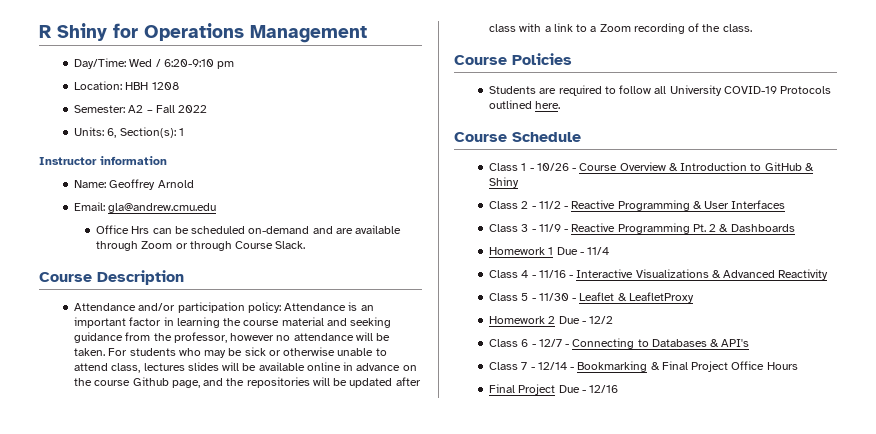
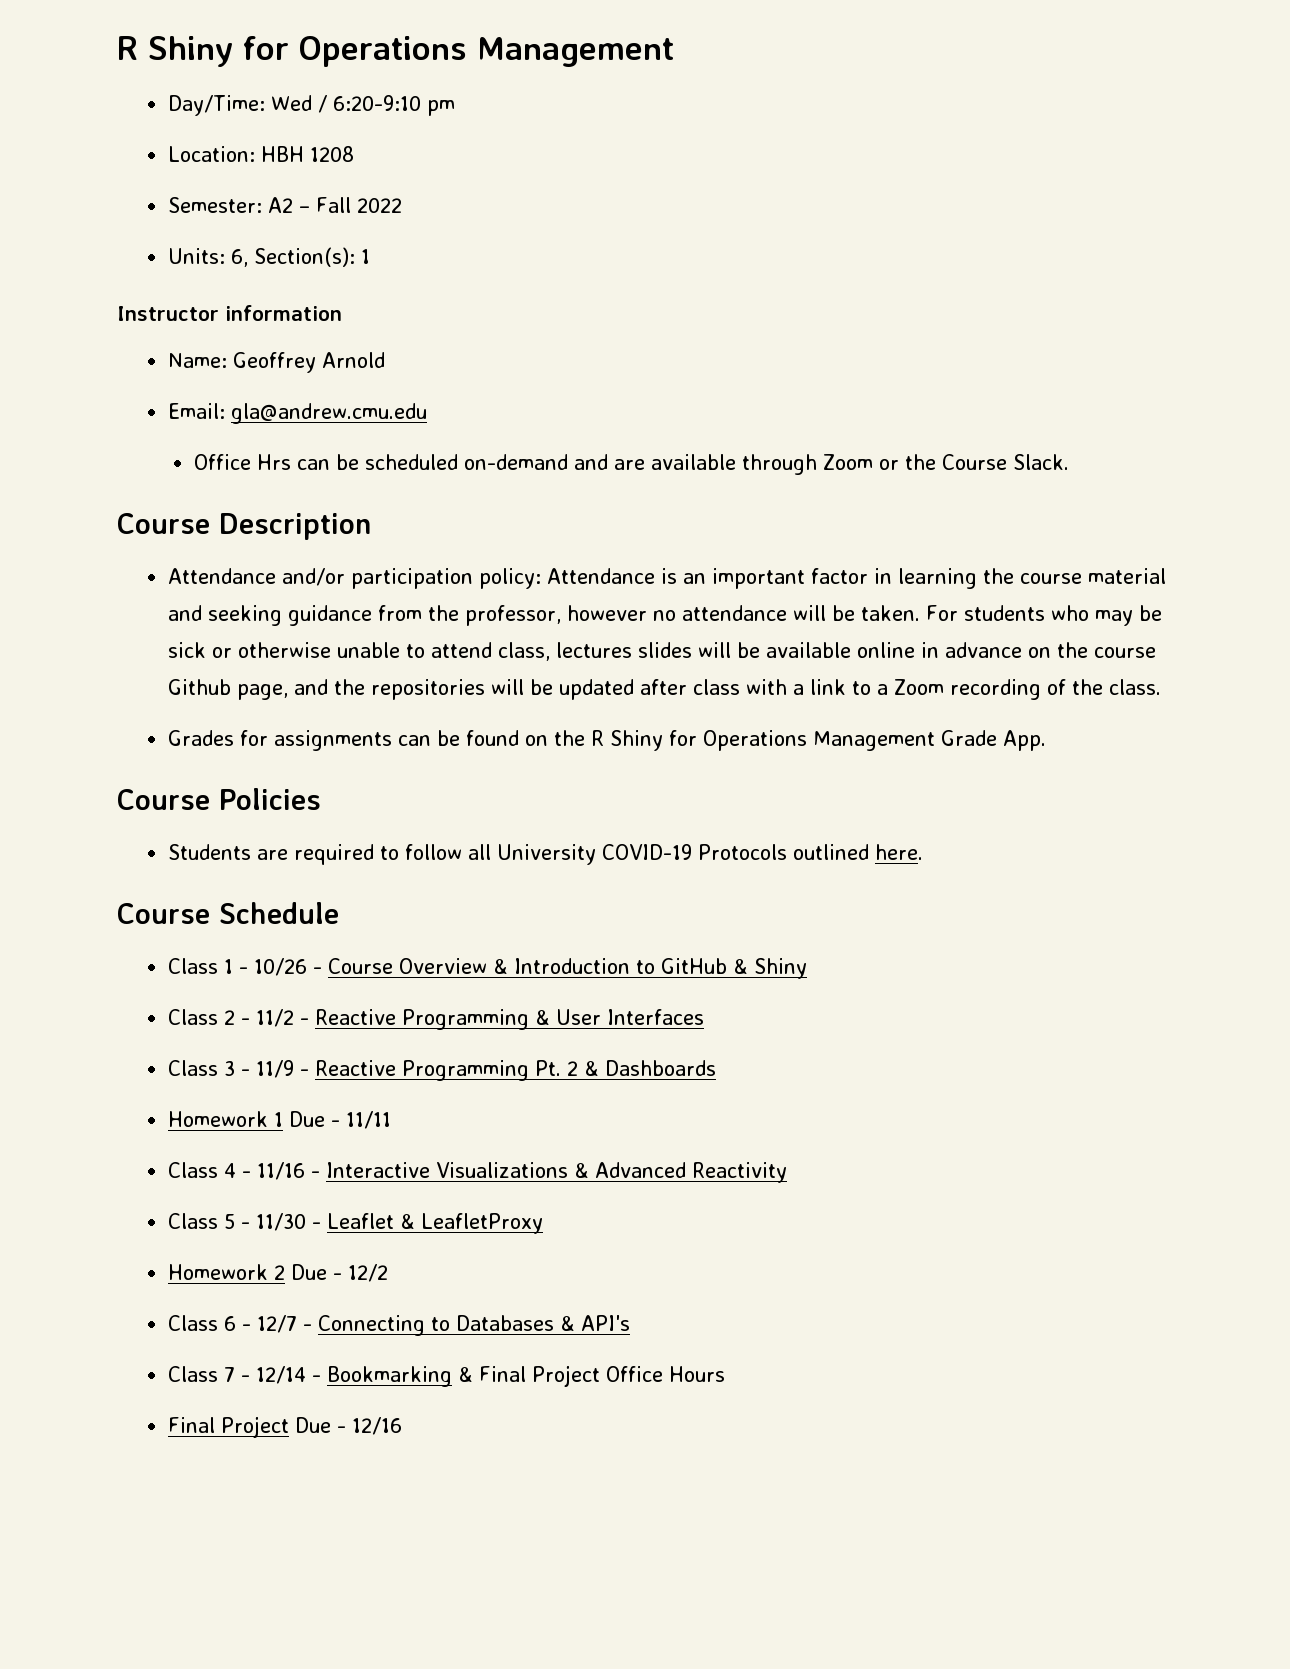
[189,241,232,251] through -> [905,454,937,470] the
(752, 28) none -> [167,730,1046,751] // Grades for assignments can be found on the R Shiny for Operations Management Grade App.
[587,247,610,255] 11/4 -> [345,1111,391,1129] 11/11

